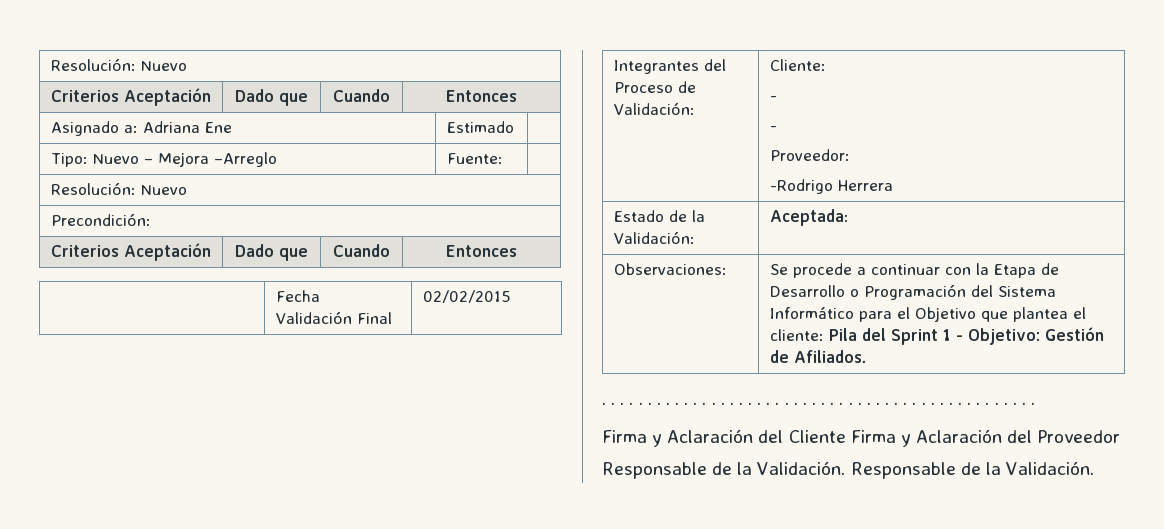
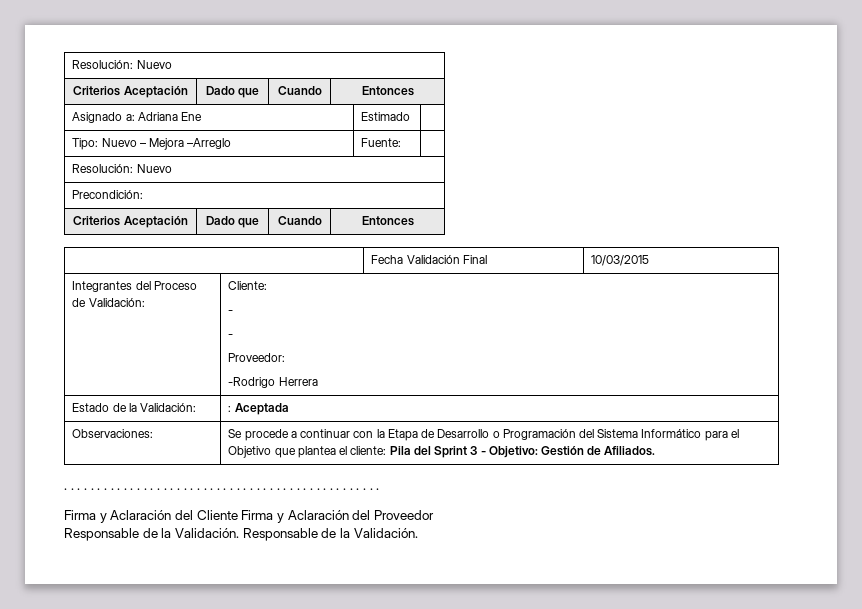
[422,290,511,303] 02/02/2015 -> [591,255,650,266] 10/03/2015
[769,209,849,226] Aceptada: -> [228,403,289,415] : Aceptada
[942,329,951,341] 1 -> [470,446,478,455] 3

